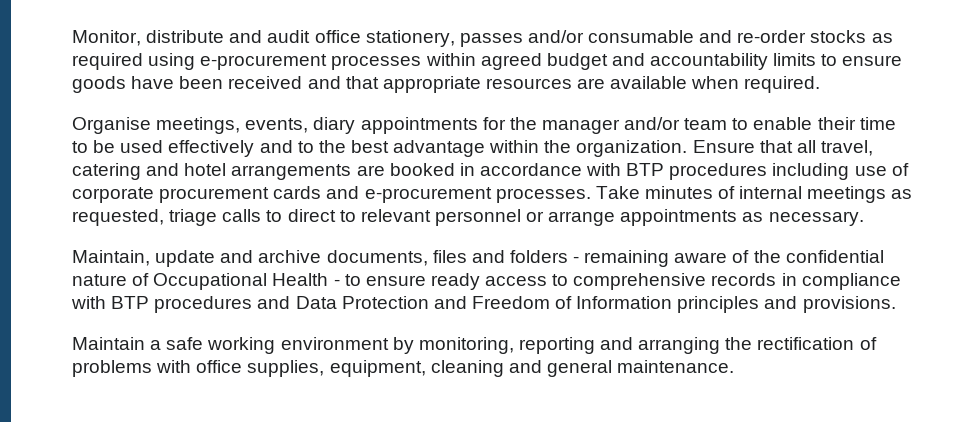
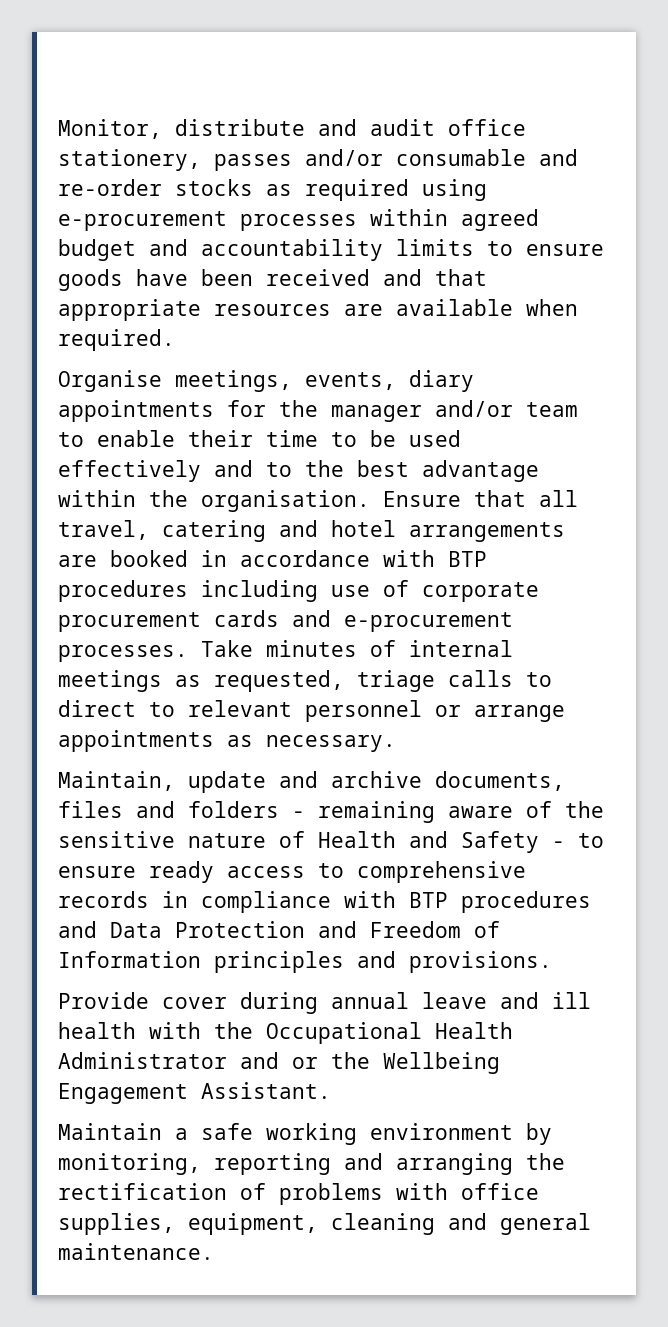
[576,140,688,157] organization. -> [201,490,370,512] organisation.
[785,250,884,263] confidential -> [58,831,175,848] sensitive
[153,273,329,290] Occupational Health -> [318,831,539,853] Health and Safety
(896, 304) none -> [58,992,591,1014] [58,1022,513,1044] [58,1052,500,1074] [58,1082,331,1104] // Provide cover during annual leave and ill health with the Occupational Health Administrator and or the Wellbeing Engagement Assistant.

